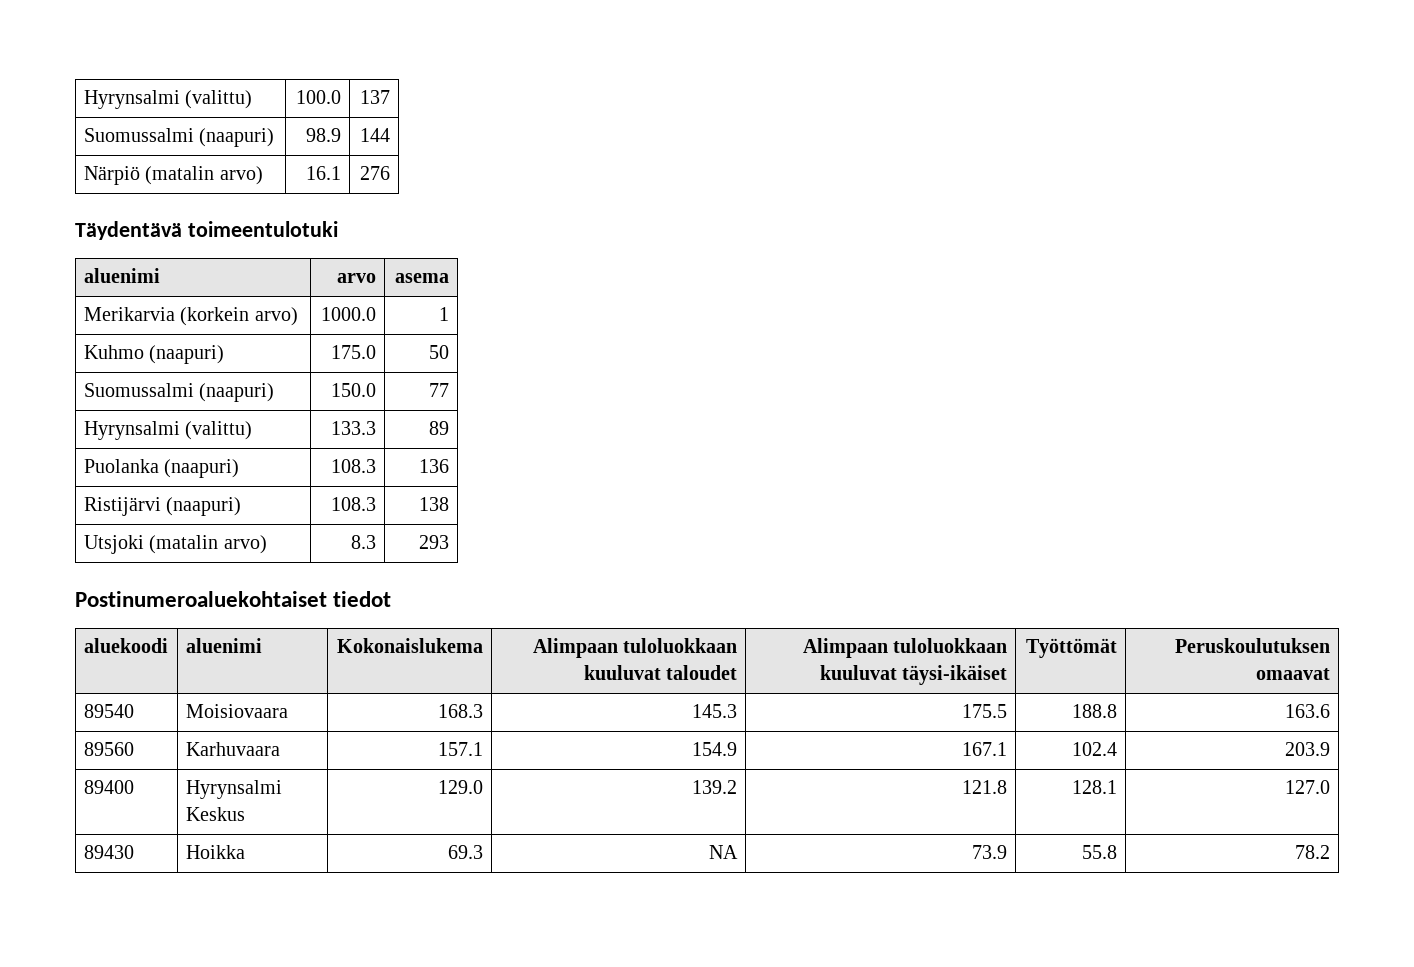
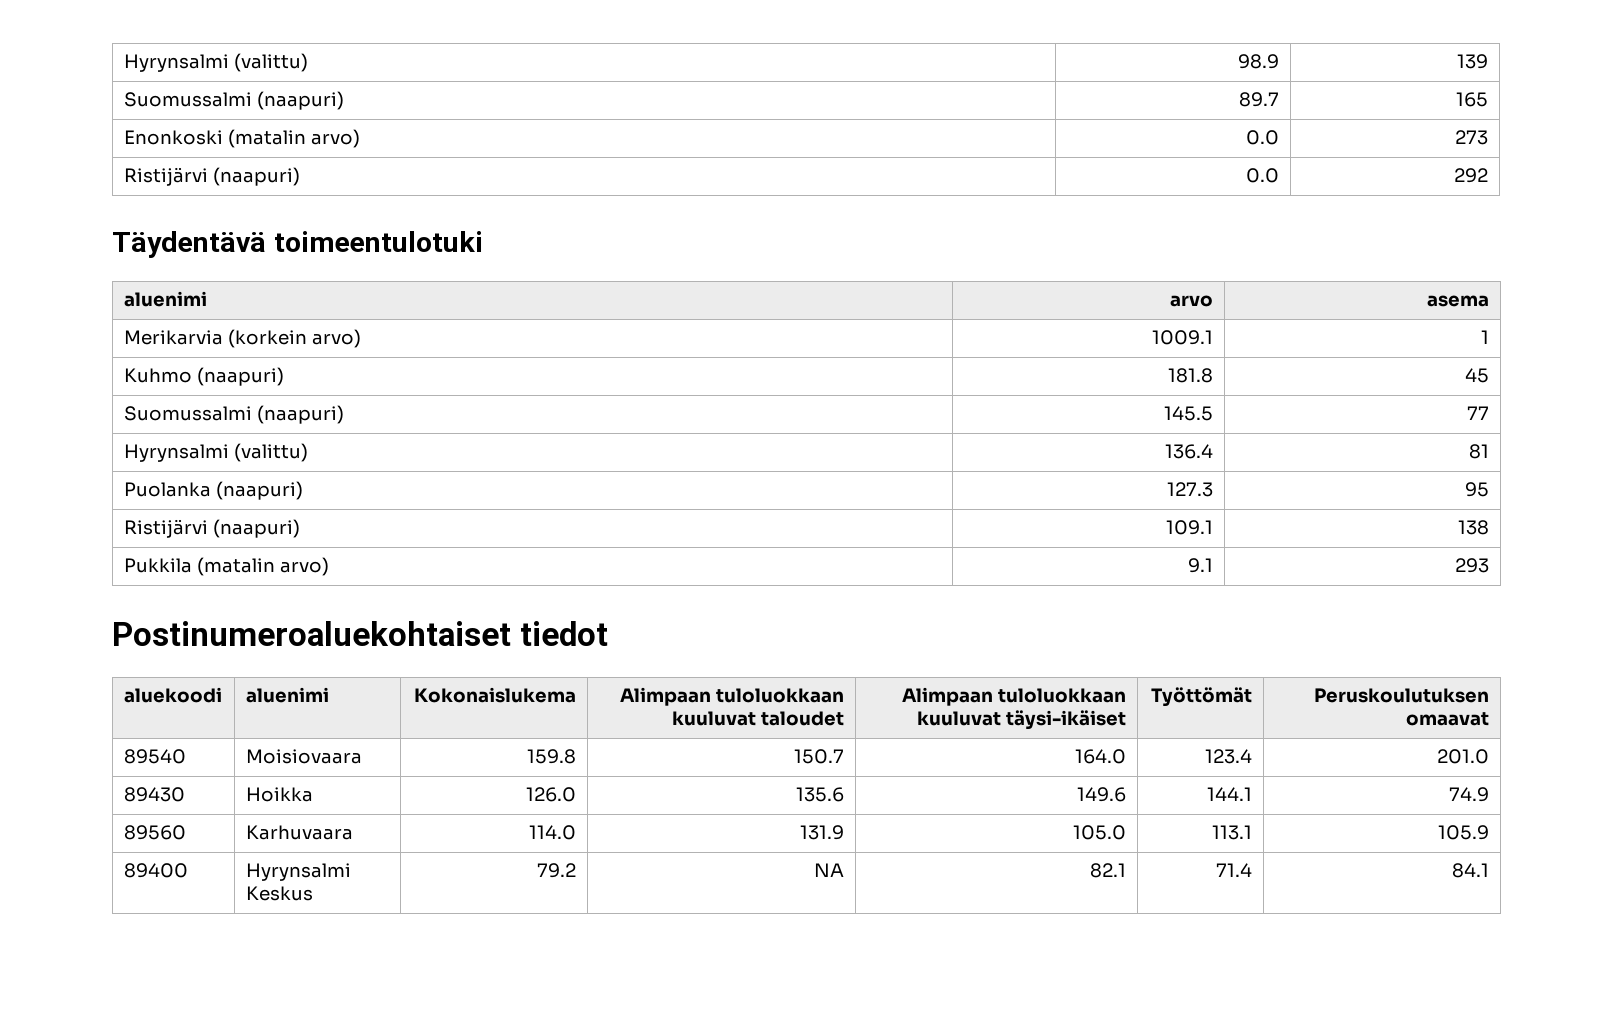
[83,90,253,109] [296,90,342,104] [360,90,391,104] [83,128,275,147] [306,128,342,142] [360,128,391,142] [83,166,263,185] [306,166,342,180] [360,166,391,180] Hyrynsalmi (valittu) | 100.0 | 137 // Suomussalmi (naapuri) | 98.9 | 144 // Närpiö (matalin arvo) | 16.1 | 276 -> [123,53,308,72] [1238,54,1280,69] [1457,54,1489,69] [123,91,344,110] [1239,92,1280,107] [1456,92,1489,107] [123,129,360,148] [1246,130,1280,145] [1455,130,1489,145] [123,167,300,186] [1246,168,1280,183] [1454,168,1489,183] Hyrynsalmi (valittu) | 98.9 | 139 // Suomussalmi (naapuri) | 89.7 | 165 // Enonkoski (matalin arvo) | 0.0 | 273 // Ristijärvi (naapuri) | 0.0 | 292
[321,307,377,321] 1000.0 -> [1152,330,1214,345] 1009.1
[331,345,377,359] [429,345,450,359] [83,383,275,402] [331,383,377,397] 175.0 | 50 // Suomussalmi (naapuri) | 150.0 -> [1168,368,1214,383] [1465,368,1490,383] [123,405,344,424] [1164,406,1214,421] 181.8 | 45 // Suomussalmi (naapuri) | 145.5
[331,421,377,435] [429,421,450,435] 133.3 | 89 -> [1165,444,1214,459] [1469,444,1490,459] 136.4 | 81
[331,459,377,473] [419,459,450,473] [83,497,242,516] [331,497,377,511] 108.3 | 136 // Ristijärvi (naapuri) | 108.3 -> [1167,482,1214,497] [1465,482,1490,497] [123,519,300,538] [1166,520,1214,535] 127.3 | 95 // Ristijärvi (naapuri) | 109.1
[83,535,267,554] [351,535,377,549] Utsjoki (matalin arvo) | 8.3 -> [123,557,329,576] [1188,558,1214,573] Pukkila (matalin arvo) | 9.1
[438,704,484,718] [692,704,738,718] [962,704,1008,718] [1072,704,1118,718] [1285,704,1331,718] [83,742,134,756] [185,742,280,756] [438,742,484,756] [692,742,738,756] [962,742,1008,756] [1072,742,1118,756] [1285,742,1331,756] [83,780,134,794] [185,780,282,799] [185,807,245,821] [438,780,484,794] [692,780,738,794] [962,780,1008,794] [1072,780,1118,794] [1285,780,1331,794] [83,845,134,859] [185,845,245,859] [448,845,484,859] [709,845,739,859] [972,845,1008,859] [1082,845,1118,859] [1295,845,1331,859] 168.3 | 145.3 | 175.5 | 188.8 | 163.6 // 89560 | Karhuvaara | 157.1 | 154.9 | 167.1 | 102.4 | 203.9 // 89400 | Hyrynsalmi Keskus | 129.0 | 139.2 | 121.8 | 128.1 | 127.0 // 89430 | Hoikka | 69.3 | NA | 73.9 | 55.8 | 78.2 -> [527,749,577,764] [794,749,845,764] [1075,749,1127,764] [1205,749,1253,764] [1437,749,1490,764] [123,787,185,802] [245,787,313,802] [526,787,577,802] [796,787,845,802] [1077,787,1127,802] [1207,787,1253,801] [1449,787,1490,802] [123,825,186,840] [245,825,353,840] [529,825,577,840] [800,825,845,840] [1073,825,1127,840] [1212,825,1253,840] [1438,825,1490,840] [123,863,188,878] [245,863,351,881] [245,886,313,901] [537,863,577,878] [814,863,845,877] [1090,863,1127,878] [1216,863,1253,877] [1452,863,1490,878] 159.8 | 150.7 | 164.0 | 123.4 | 201.0 // 89430 | Hoikka | 126.0 | 135.6 | 149.6 | 144.1 | 74.9 // 89560 | Karhuvaara | 114.0 | 131.9 | 105.0 | 113.1 | 105.9 // 89400 | Hyrynsalmi Keskus | 79.2 | NA | 82.1 | 71.4 | 84.1

